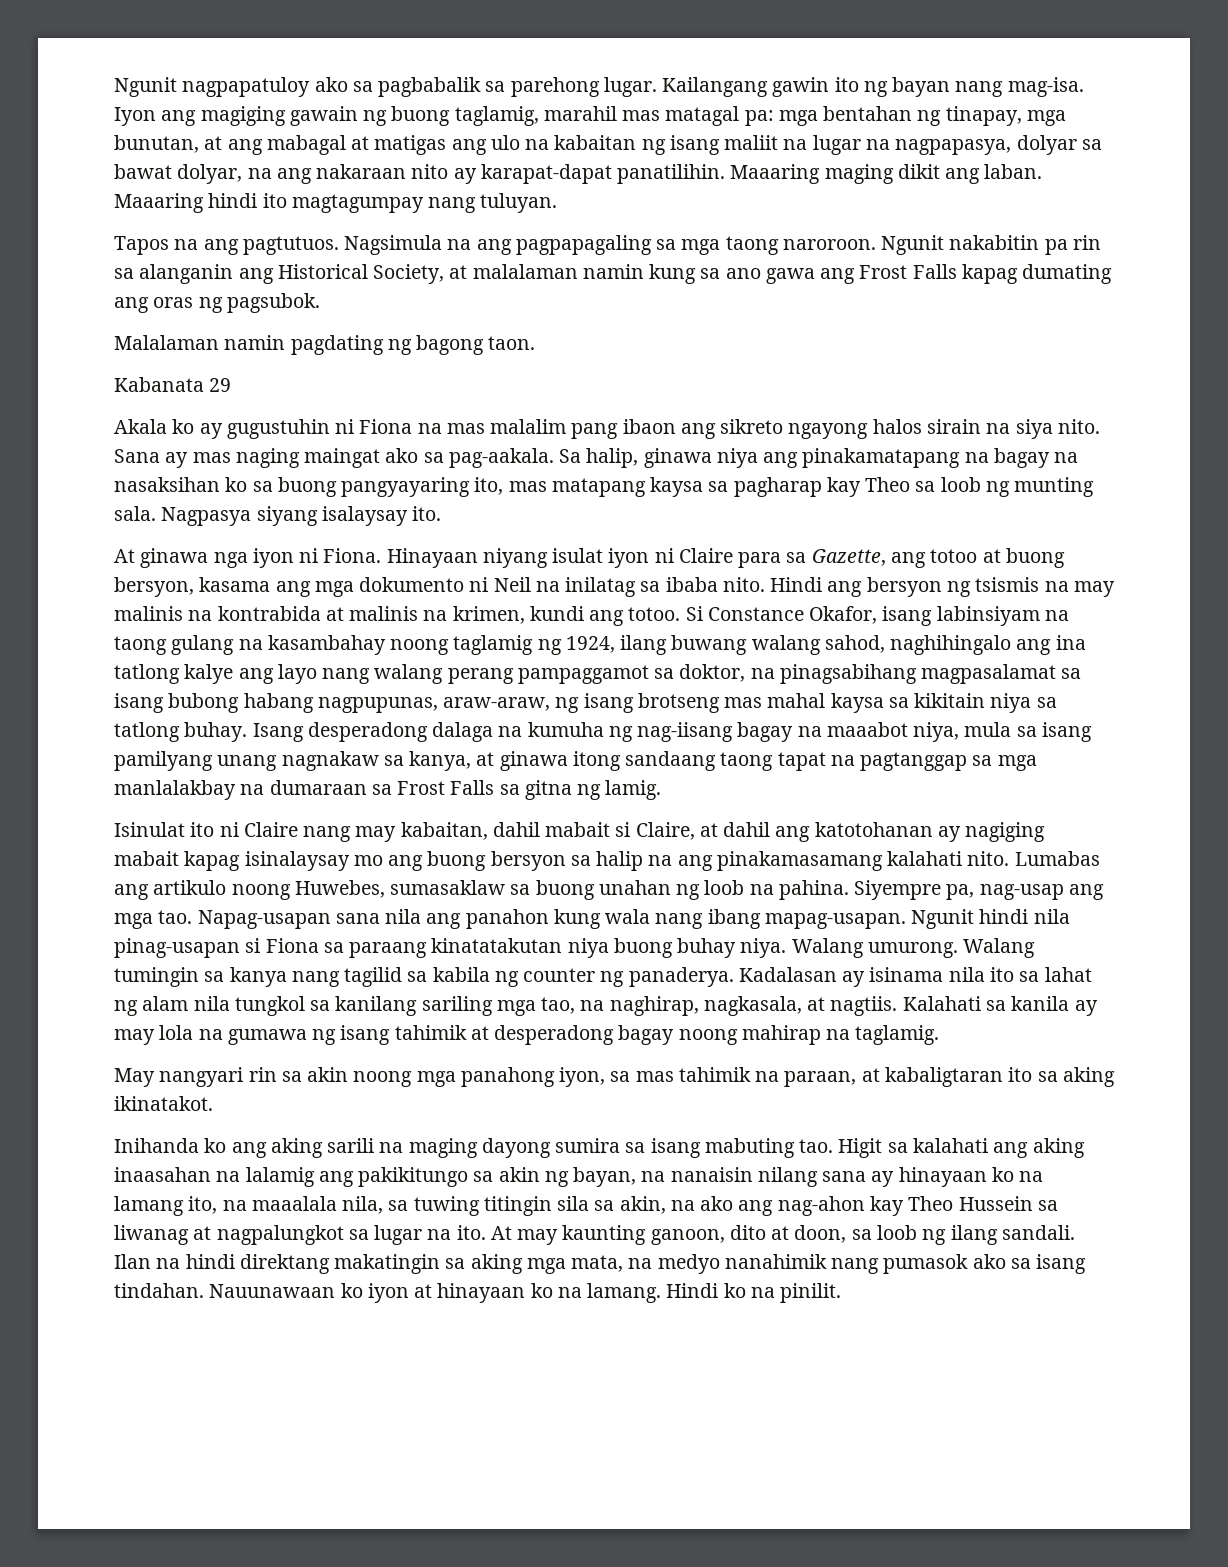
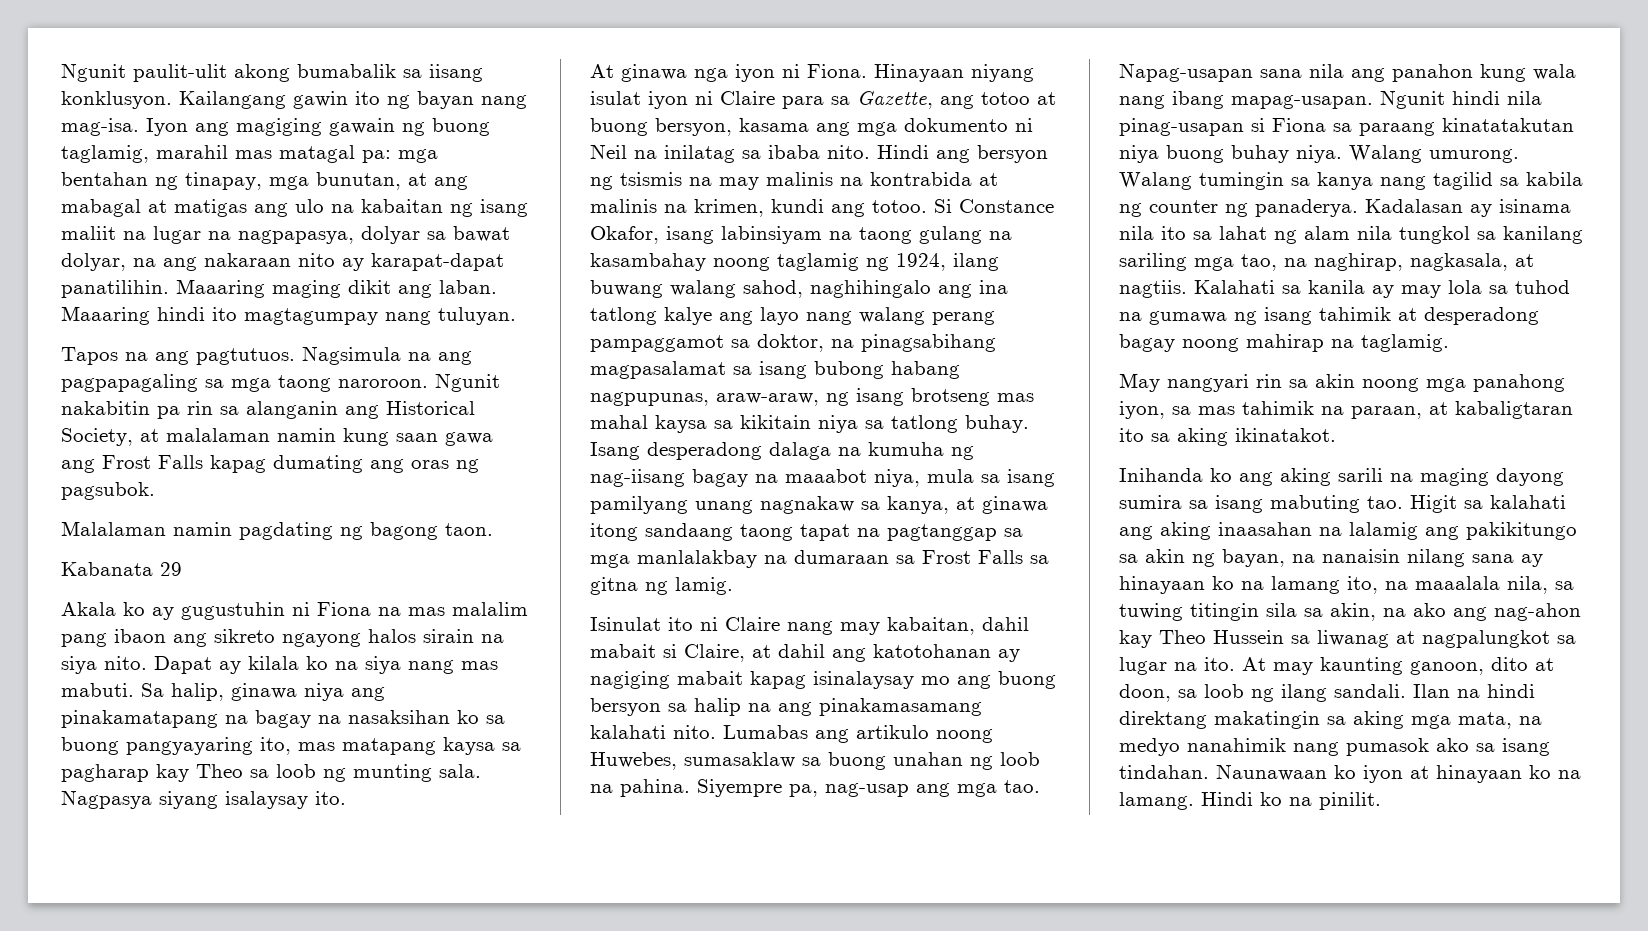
[114,77,657,97] Ngunit nagpapatuloy ako sa pagbabalik sa parehong lugar. -> [61,63,483,82] [61,91,172,109] Ngunit paulit-ulit akong bumabalik sa iisang konklusyon.
[700,268,761,279] sa ano -> [396,433,438,442] saan
[114,448,554,468] Sana ay mas naging maingat ako sa pag-aakala. -> [154,656,498,674] [61,683,134,697] Dapat ay kilala ko na siya nang mas mabuti.
(194, 1032) none -> [1489,280,1570,294] sa tuhod
[209,1284,336,1298] Nauunawaan -> [1216,764,1327,781] Naunawaan

